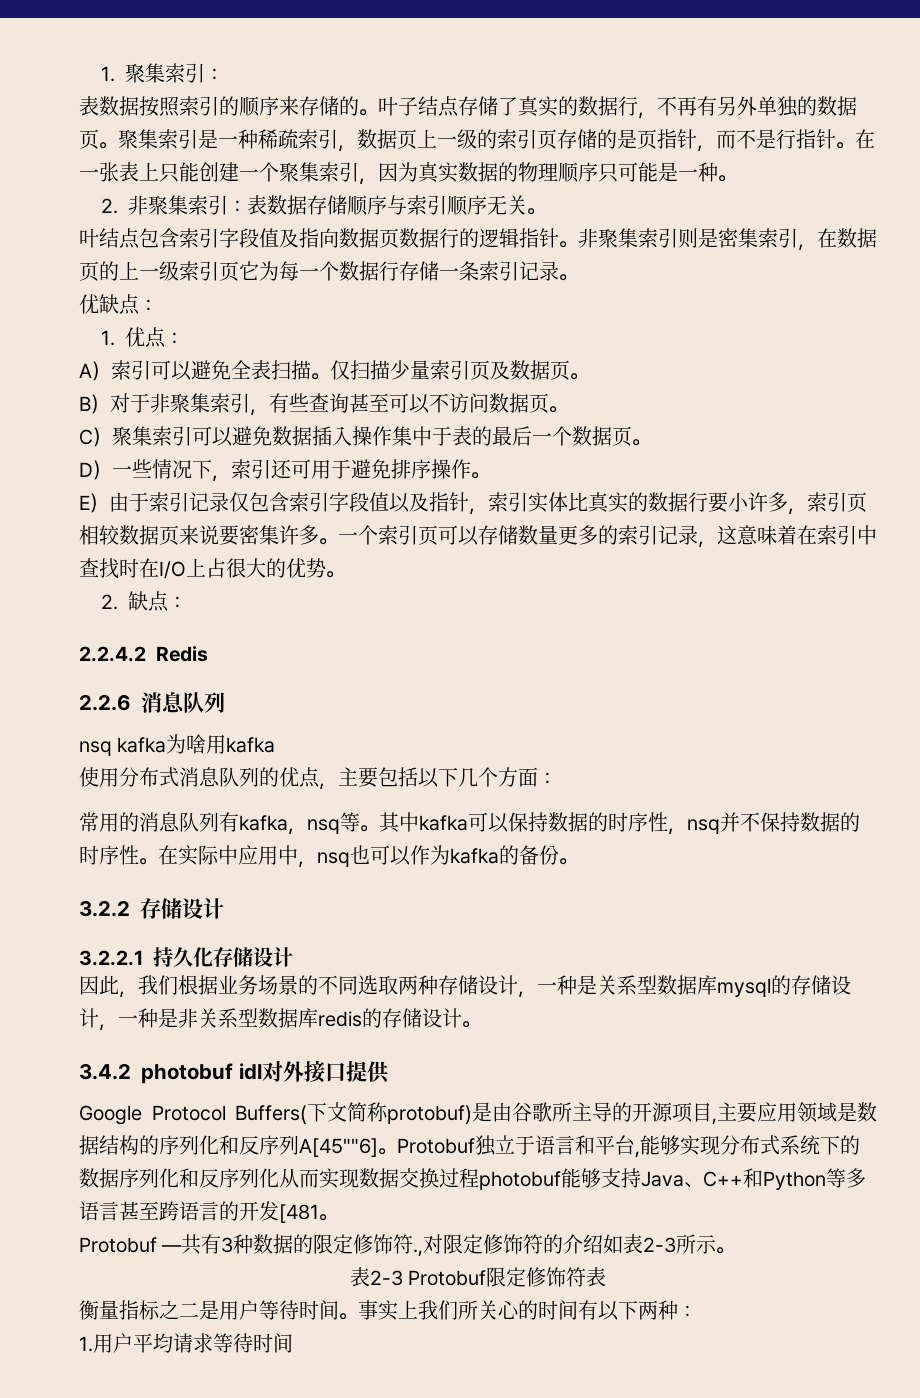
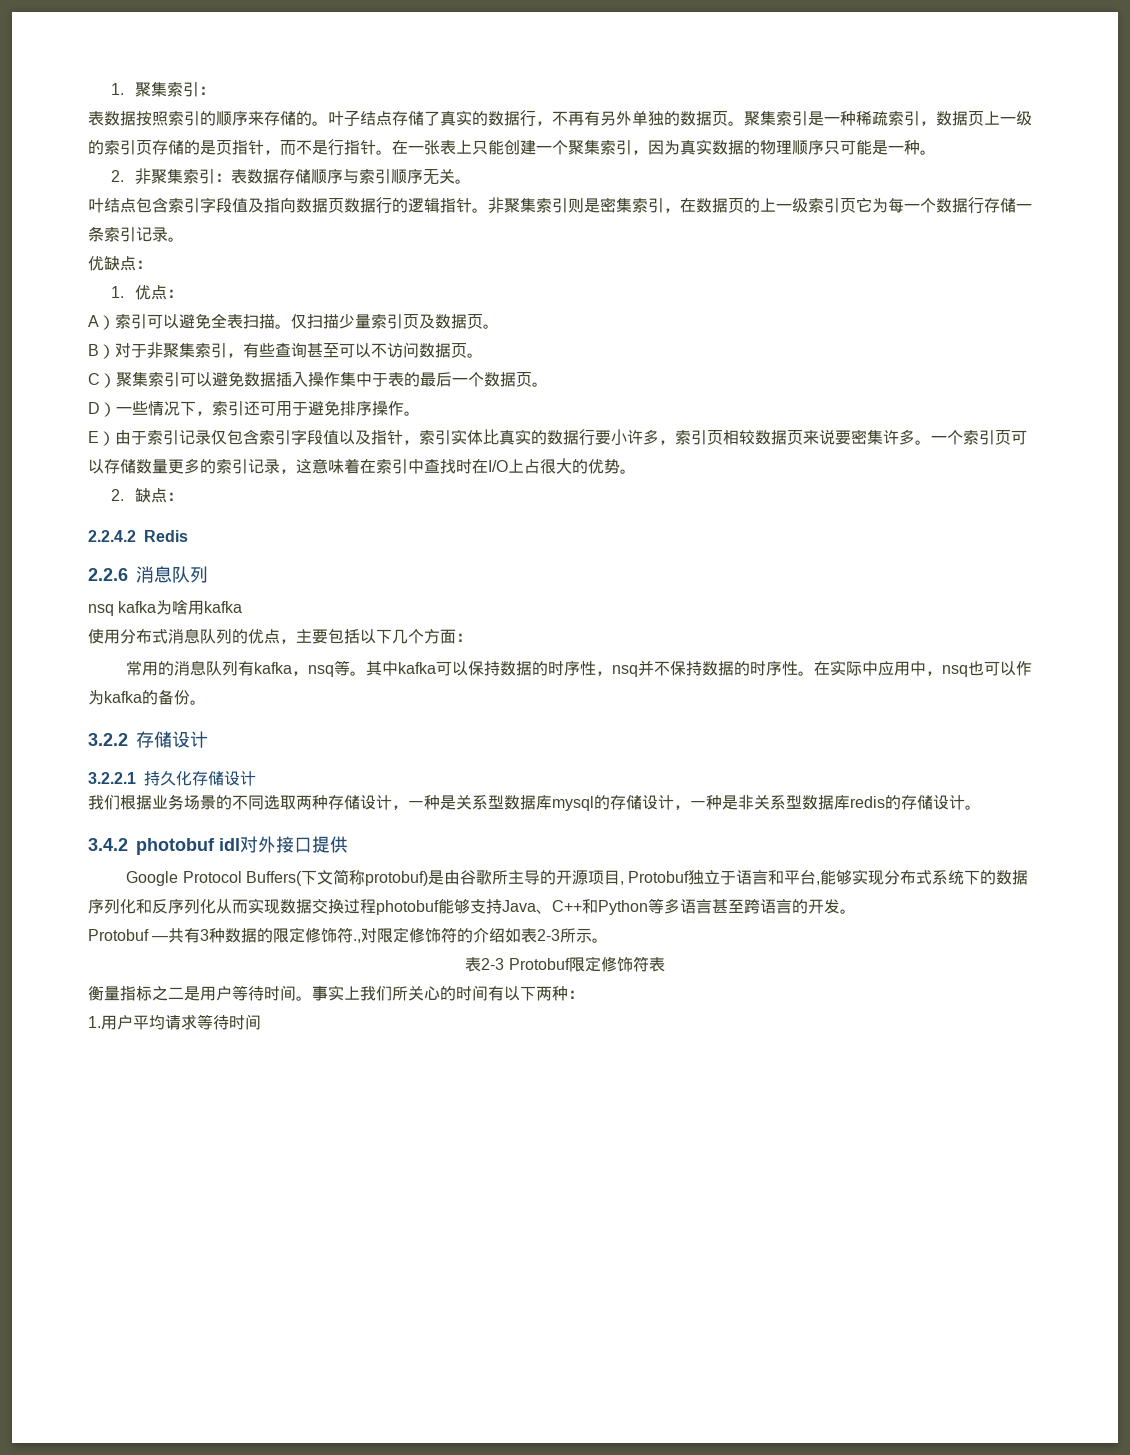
[79,975,138,998] 因此， -> (256, 778) none
[717,1102,877,1123] [79,1135,397,1157] 主要应用领域是数据结构的序列化和反序列A[45""6]。 -> (624, 883) none
[279,1204,319,1223] [481 -> (840, 906) none

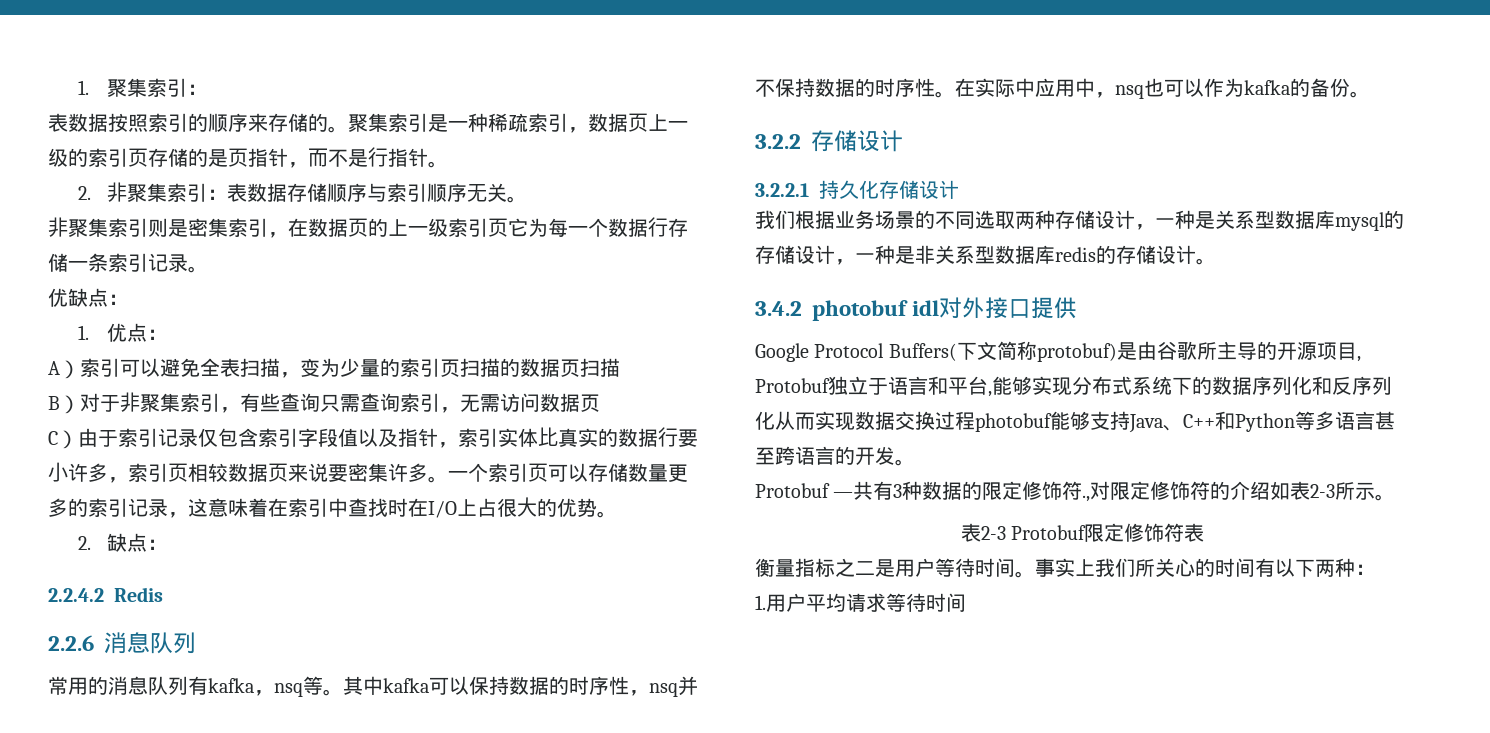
[328,110,744,127] 叶⼦结点存储了真实的数据⾏，不再有另外单独的数据⻚。 -> (348, 129) none
[392,139,936,155] 在⼀张表上只能创建⼀个聚集索引，因为真实数据的物理顺序只可能是⼀种。 -> (448, 164) none
[88,197,488,214] 叶结点包含索引字段值及指向数据⻚数据⾏的逻辑指针。 -> (528, 199) none
[275,314,499,329] 。仅扫描少量索引⻚及数据⻚。 -> [280,358,620,378] ，变为少量的索引页扫描的数据页扫描
[307,343,387,358] 甚⾄可以不 -> [320,393,500,413] 只需查询索引，无需
[451,343,483,358] ⻚。 -> [580,394,600,412] 页
[116,372,548,387] [88,401,420,417] [88,431,115,446] 聚集索引可以避免数据插⼊操作集中于表的最后⼀个数据⻚。 // D）⼀些情况下，索引还可⽤于避免排序操作。 // E） -> (78, 439) none
[88,599,243,616] [88,628,472,644] // nsq kafka为啥用kafka // 使用分布式消息队列的优点，主要包括以下几个方面： -> (196, 643) none

